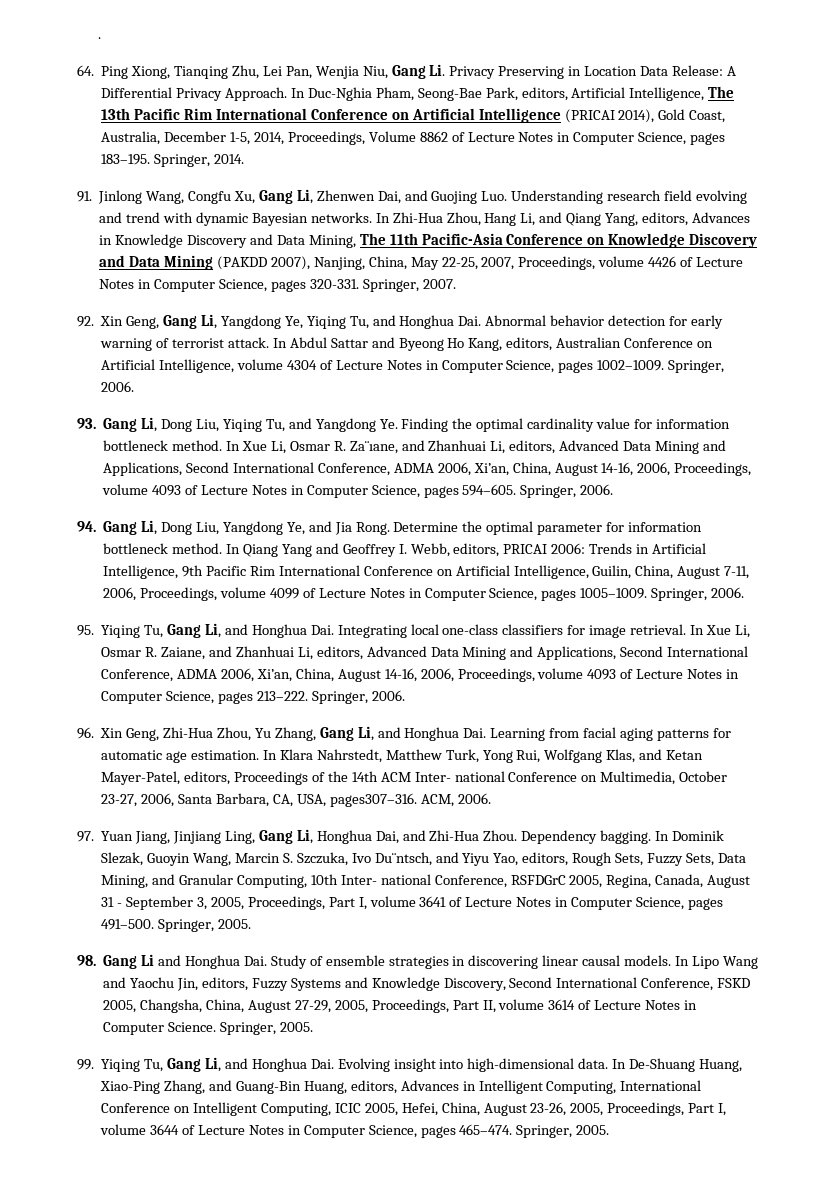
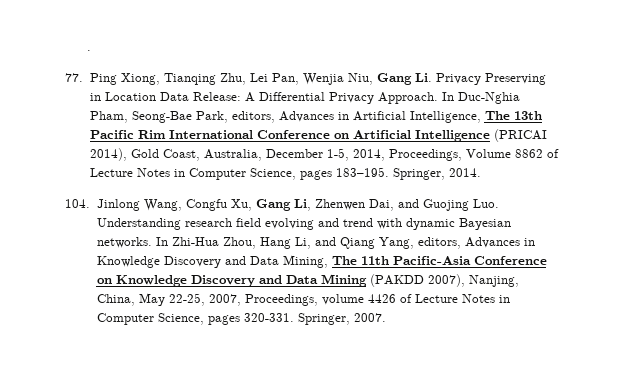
[77,65,94,76] 64. -> [65,73,83,82] 77.
(568, 94) none -> [278,111,349,122] Advances in
[77,191,92,202] 91. -> [65,199,90,208] 104.
[77,314,723,329] [100,337,714,351] [101,359,725,373] [101,381,135,392] [77,417,730,432] [103,440,726,454] [103,462,752,476] [102,484,614,498] [77,520,703,535] [103,543,707,557] [103,565,750,579] [103,587,745,601] [77,623,750,638] [101,646,749,660] [101,668,740,682] [101,690,405,704] [77,726,731,741] [101,749,704,763] [101,771,728,785] [101,793,491,807] [77,829,725,844] [101,852,746,866] [101,874,751,888] [101,896,723,910] [101,919,252,932] [77,954,758,969] [103,977,751,991] [103,999,698,1013] [103,1022,313,1035] [77,1057,743,1072] [100,1080,702,1094] [101,1102,727,1116] [100,1124,610,1138] // 92. Xin Geng, Gang Li, Yangdong Ye, Yiqing Tu, and Honghua Dai. Abnormal behavior detection for early warning of terrorist attack. In Abdul Sattar and Byeong Ho Kang, editors, Australian Conference on Artificial Intelligence, volume 4304 of Lecture Notes in Computer Science, pages 1002–1009. Springer, 2006. // 93. Gang Li, Dong Liu, Yiqing Tu, and Yangdong Ye. Finding the optimal cardinality value for information bottleneck method. In Xue Li, Osmar R. Za¨ıane, and Zhanhuai Li, editors, Advanced Data Mining and Applications, Second International Conference, ADMA 2006, Xi’an, China, August 14-16, 2006, Proceedings, volume 4093 of Lecture Notes in Computer Science, pages 594–605. Springer, 2006. // 94. Gang Li, Dong Liu, Yangdong Ye, and Jia Rong. Determine the optimal parameter for information bottleneck method. In Qiang Yang and Geoffrey I. Webb, editors, PRICAI 2006: Trends in Artificial Intelligence, 9th Pacific Rim International Conference on Artificial Intelligence, Guilin, China, August 7-11, 2006, Proceedings, volume 4099 of Lecture Notes in Computer Science, pages 1005–1009. Springer, 2006. // 95. Yiqing Tu, Gang Li, and Honghua Dai. Integrating local one-class classifiers for image retrieval. In Xue Li, Osmar R. Zaiane, and Zhanhuai Li, editors, Advanced Data Mining and Applications, Second International Conference, ADMA 2006, Xi’an, China, August 14-16, 2006, Proceedings, volume 4093 of Lecture Notes in Computer Science, pages 213–222. Springer, 2006. // 96. Xin Geng, Zhi-Hua Zhou, Yu Zhang, Gang Li, and Honghua Dai. Learning from facial aging patterns for automatic age estimation. In Klara Nahrstedt, Matthew Turk, Yong Rui, Wolfgang Klas, and Ketan Mayer-Patel, editors, Proceedings of the 14th ACM Inter- national Conference on Multimedia, October 23-27, 2006, Santa Barbara, CA, USA, pages307–316. ACM, 2006. // 97. Yuan Jiang, Jinjiang Ling, Gang Li, Honghua Dai, and Zhi-Hua Zhou. Dependency bagging. In Dominik Slezak, Guoyin Wang, Marcin S. Szczuka, Ivo Du¨ntsch, and Yiyu Yao, editors, Rough Sets, Fuzzy Sets, Data Mining, and Granular Computing, 10th Inter- national Conference, RSFDGrC 2005, Regina, Canada, August 31 - September 3, 2005, Proceedings, Part I, volume 3641 of Lecture Notes in Computer Science, pages 491–500. Springer, 2005. // 98. Gang Li and Honghua Dai. Study of ensemble strategies in discovering linear causal models. In Lipo Wang and Yaochu Jin, editors, Fuzzy Systems and Knowledge Discovery, Second International Conference, FSKD 2005, Changsha, China, August 27-29, 2005, Proceedings, Part II, volume 3614 of Lecture Notes in Computer Science. Springer, 2005. // 99. Yiqing Tu, Gang Li, and Honghua Dai. Evolving insight into high-dimensional data. In De-Shuang Huang, Xiao-Ping Zhang, and Guang-Bin Huang, editors, Advances in Intelligent Computing, International Conference on Intelligent Computing, ICIC 2005, Hefei, China, August 23-26, 2005, Proceedings, Part I, volume 3644 of Lecture Notes in Computer Science, pages 465–474. Springer, 2005. -> (386, 317) none

